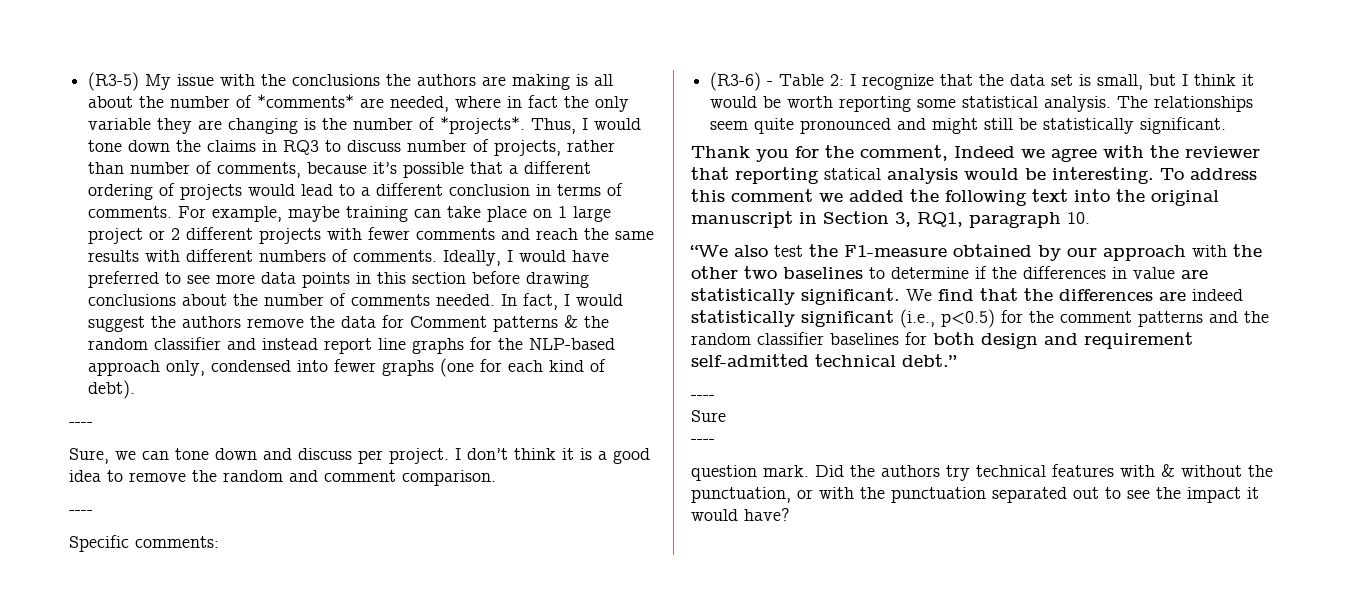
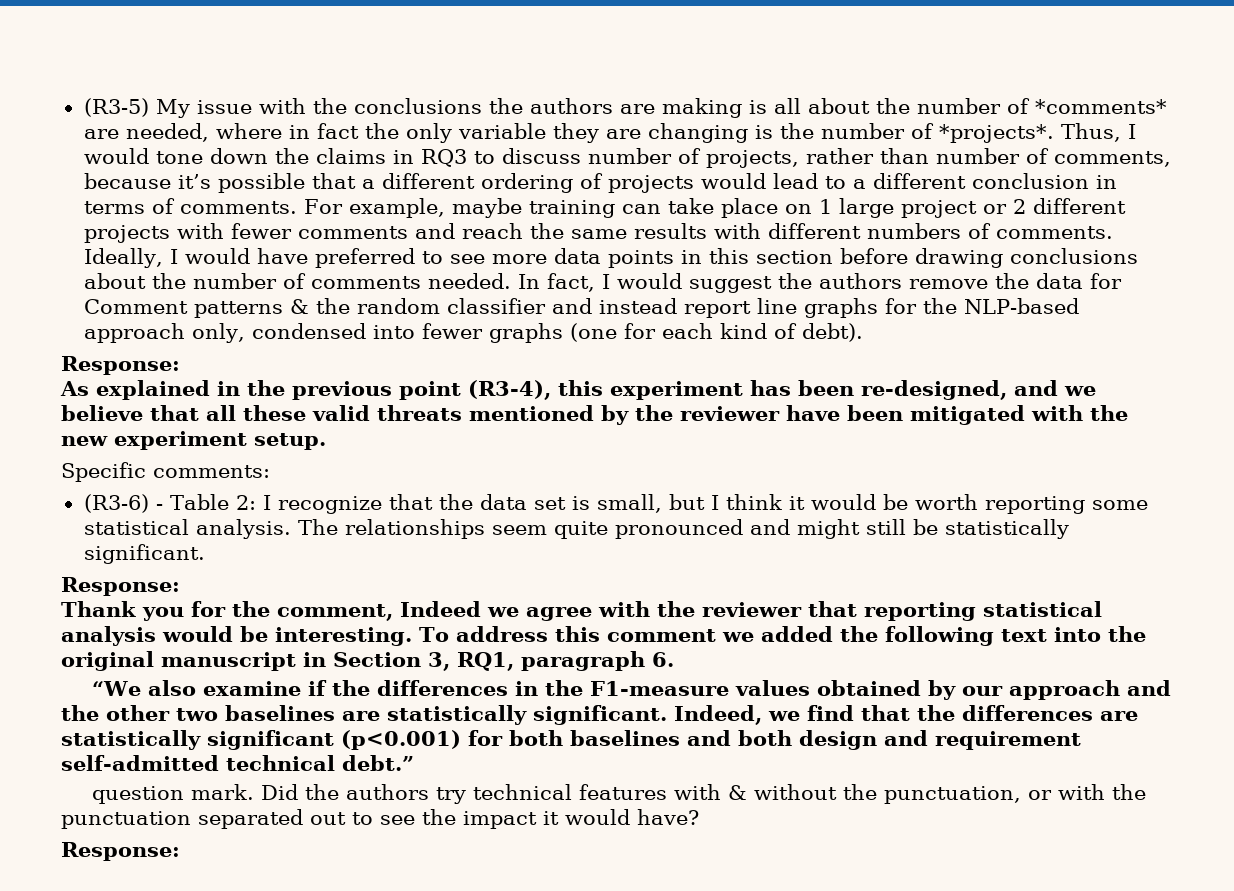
[69,422,93,427] [69,448,650,464] [69,470,496,486] [69,510,93,515] ---- // Sure, we can tone down and discuss per project. I don’t think it is a good idea to remove the random and comment comparison. // ---- -> [61,356,180,375] [60,380,1096,400] [61,405,1128,425] [61,431,326,450] Response: // As explained in the previous point (R3-4), this experiment has been re-designed, and we believe that all these valid threats mentioned by the reviewer have been mitigated with the new experiment setup.
(1227, 125) none -> [61,577,180,596] // Response:
[824,168,881,180] statical -> [983,601,1102,617] statistical
[1067,212,1090,224] 10. -> [652,652,674,667] 6.
[774,245,803,257] test -> [202,680,538,696] examine if the differences in
(947, 251) none -> [734,680,810,696] values
[1192,245,1227,257] with -> [1126,680,1171,696] and
[869,266,1175,279] to determine if the differences in value -> (335, 713) none
[906,289,932,301] We -> [674,705,800,725] Indeed, we
[1192,289,1243,301] indeed -> (1138, 716) none
[900,309,1269,328] [691,332,927,345] (i.e., p<0.5) for the comment patterns and the random classifier baselines for -> [341,730,731,750] (p<0.001) for both baselines and
[691,395,715,400] [691,410,726,422] [691,439,715,444] // ---- // Sure // ---- -> (414, 763) none
(790, 514) none -> [61,842,180,861] // Response:

